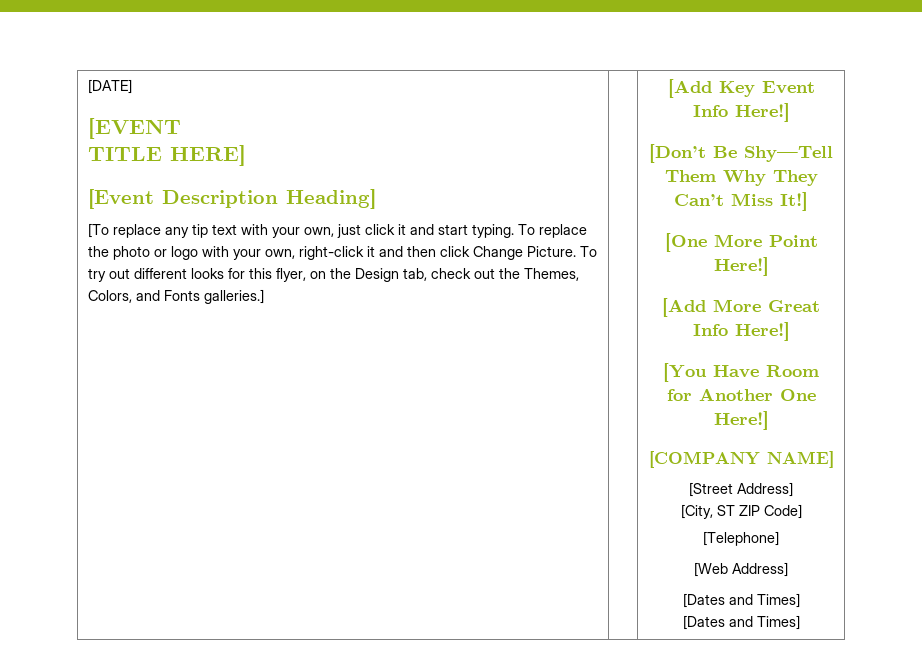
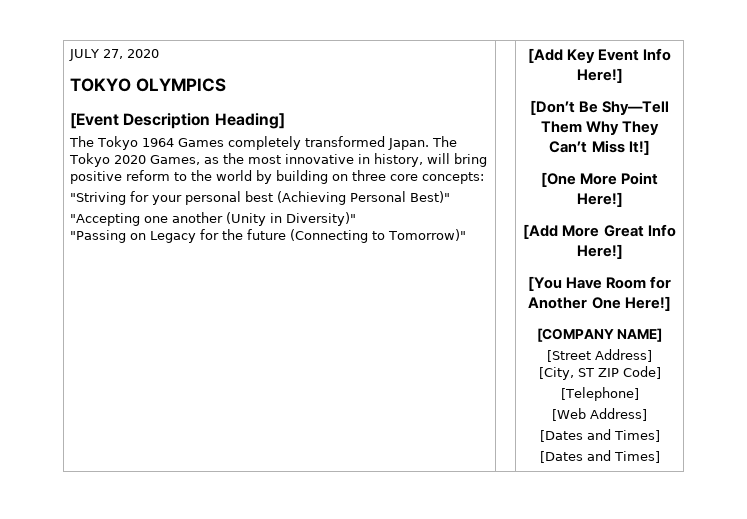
[87,79,132,94] [87,118,181,139] [87,145,246,166] [87,189,376,209] [87,223,587,238] [87,246,597,260] [87,268,579,282] [87,289,264,304] [DATE] // [EVENT // TITLE HERE] // [Event Description Heading] // [To replace any tip text with your own, just click it and start typing. To replace the photo or logo with your own, right-click it and then click Change Picture. To try out different looks for this flyer, on the Design tab, check out the Themes, Colors, and Fonts galleries.] -> [69,49,160,61] [70,78,226,92] [70,113,285,129] [69,136,458,150] [69,153,488,167] [70,170,485,184] [70,191,451,205] [70,212,357,226] [70,229,467,243] JULY 27, 2020 // TOKYO OLYMPICS // [Event Description Heading] // The Tokyo 1964 Games completely transformed Japan. The Tokyo 2020 Games, as the most innovative in history, will bring positive reform to the world by building on three core concepts: // "Striving for your personal best (Achieving Personal Best)" // "Accepting one another (Unity in Diversity)" // "Passing on Legacy for the future (Connecting to Tomorrow)"

